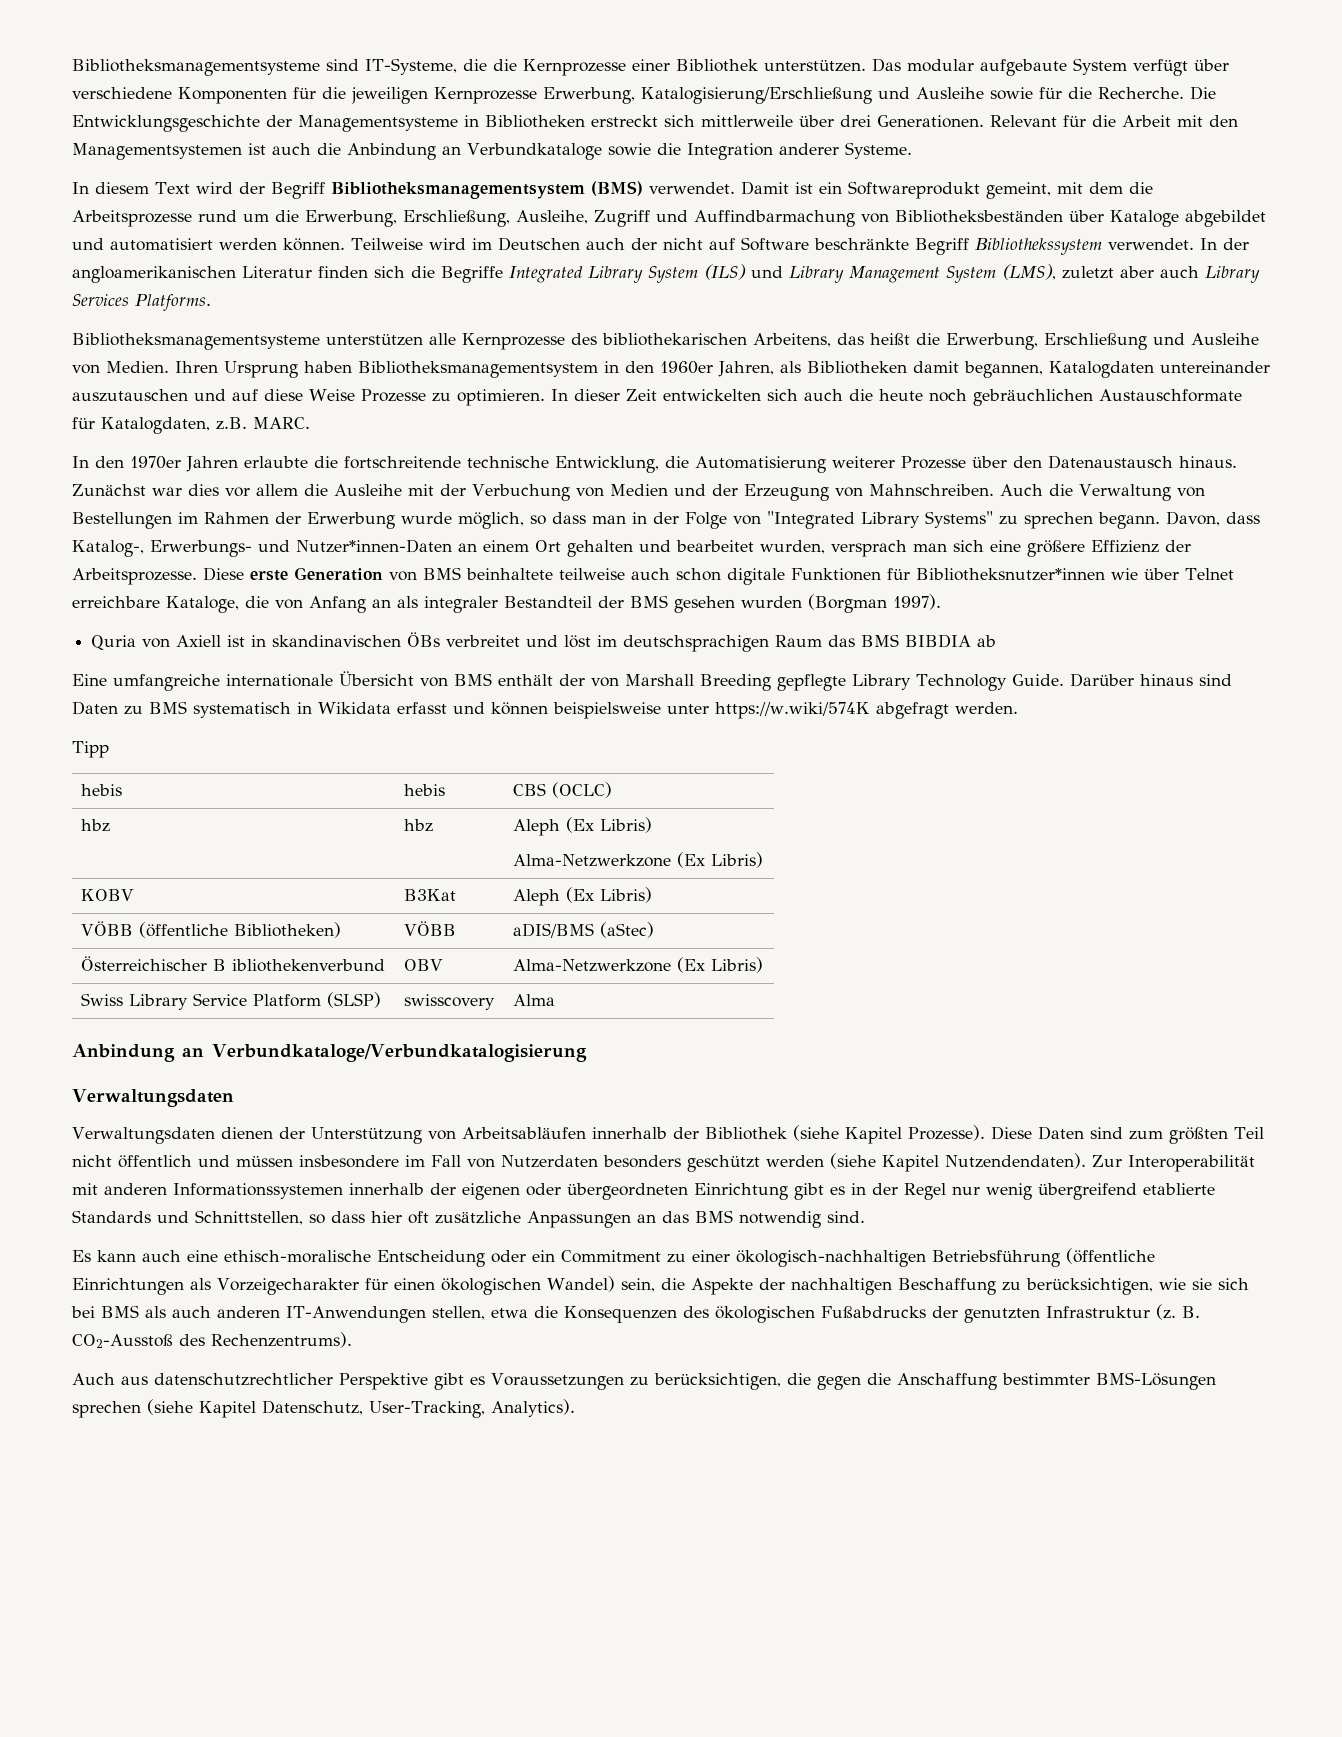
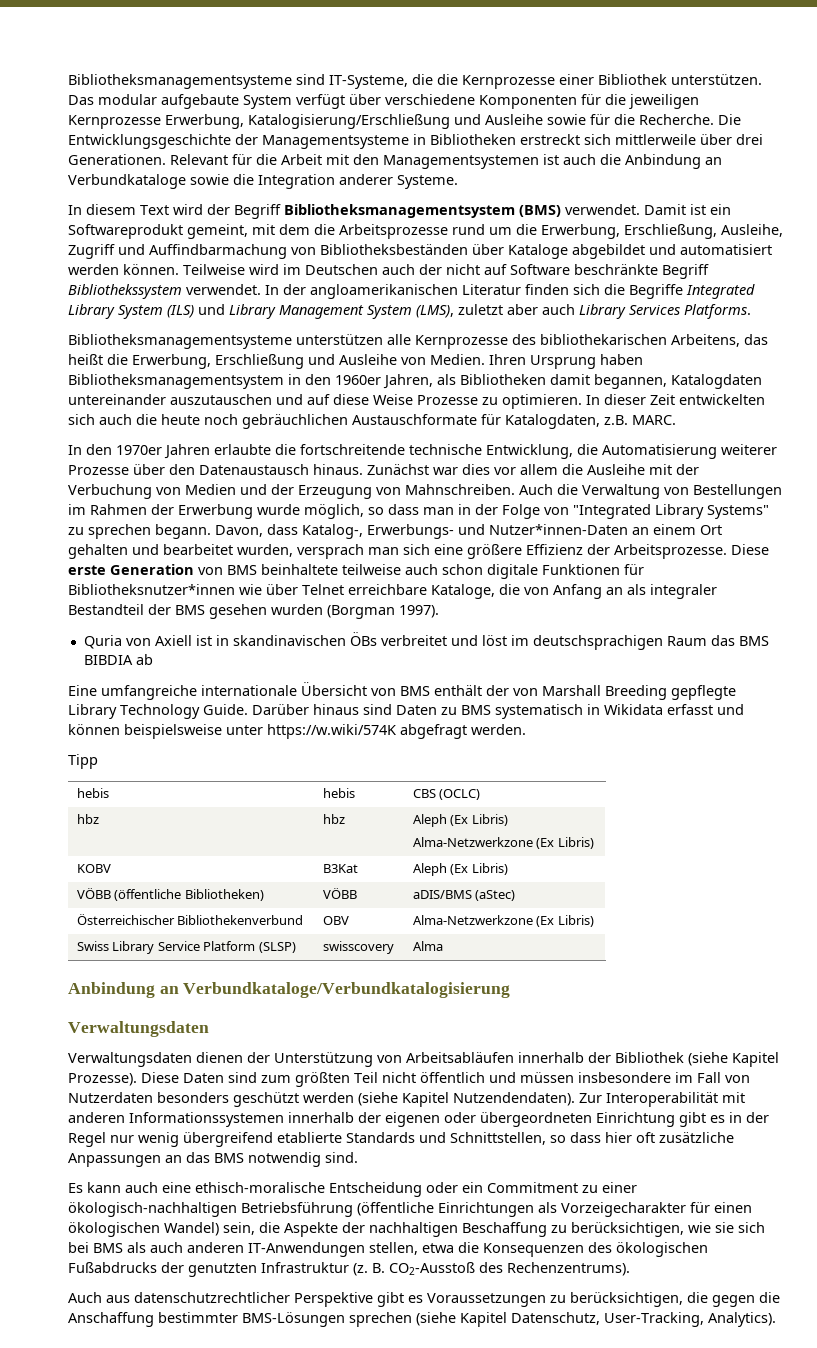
[213,959,386,972] B ibliothekenverbund -> [177,915,304,925] Bibliothekenverbund

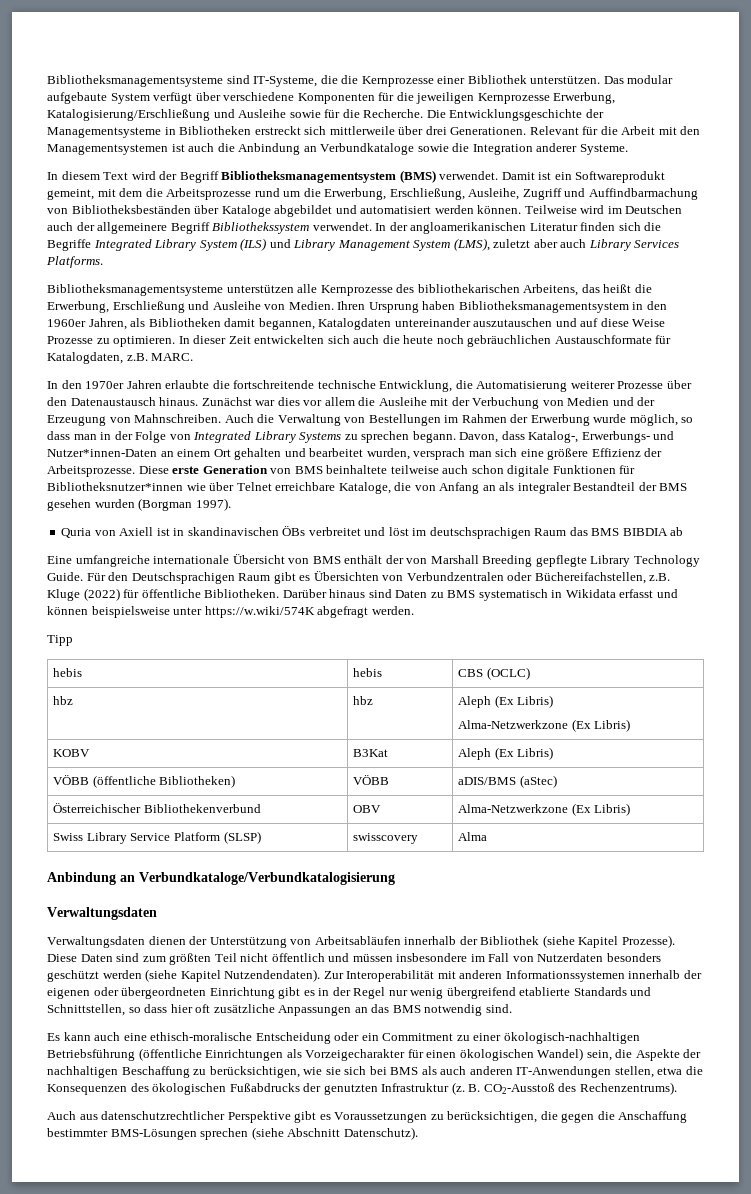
[446,264,658,275] nicht auf Software beschränkte -> [97,222,168,234] allgemeinere
[573,504,769,519] "Integrated Library Systems" -> [193,431,342,443] Integrated Library Systems
(248, 709) none -> [86,571,671,584] [47,588,280,601] Für den Deutschsprachigen Raum gibt es Übersichten von Verbundzentralen oder Büchereifachstellen, z.B. Kluge (2022) für öffentliche Bibliotheken.
[460,1312,776,1327] Kapitel Datenschutz, User-Tracking, Analytics). -> [287,1127,418,1140] Abschnitt Datenschutz).

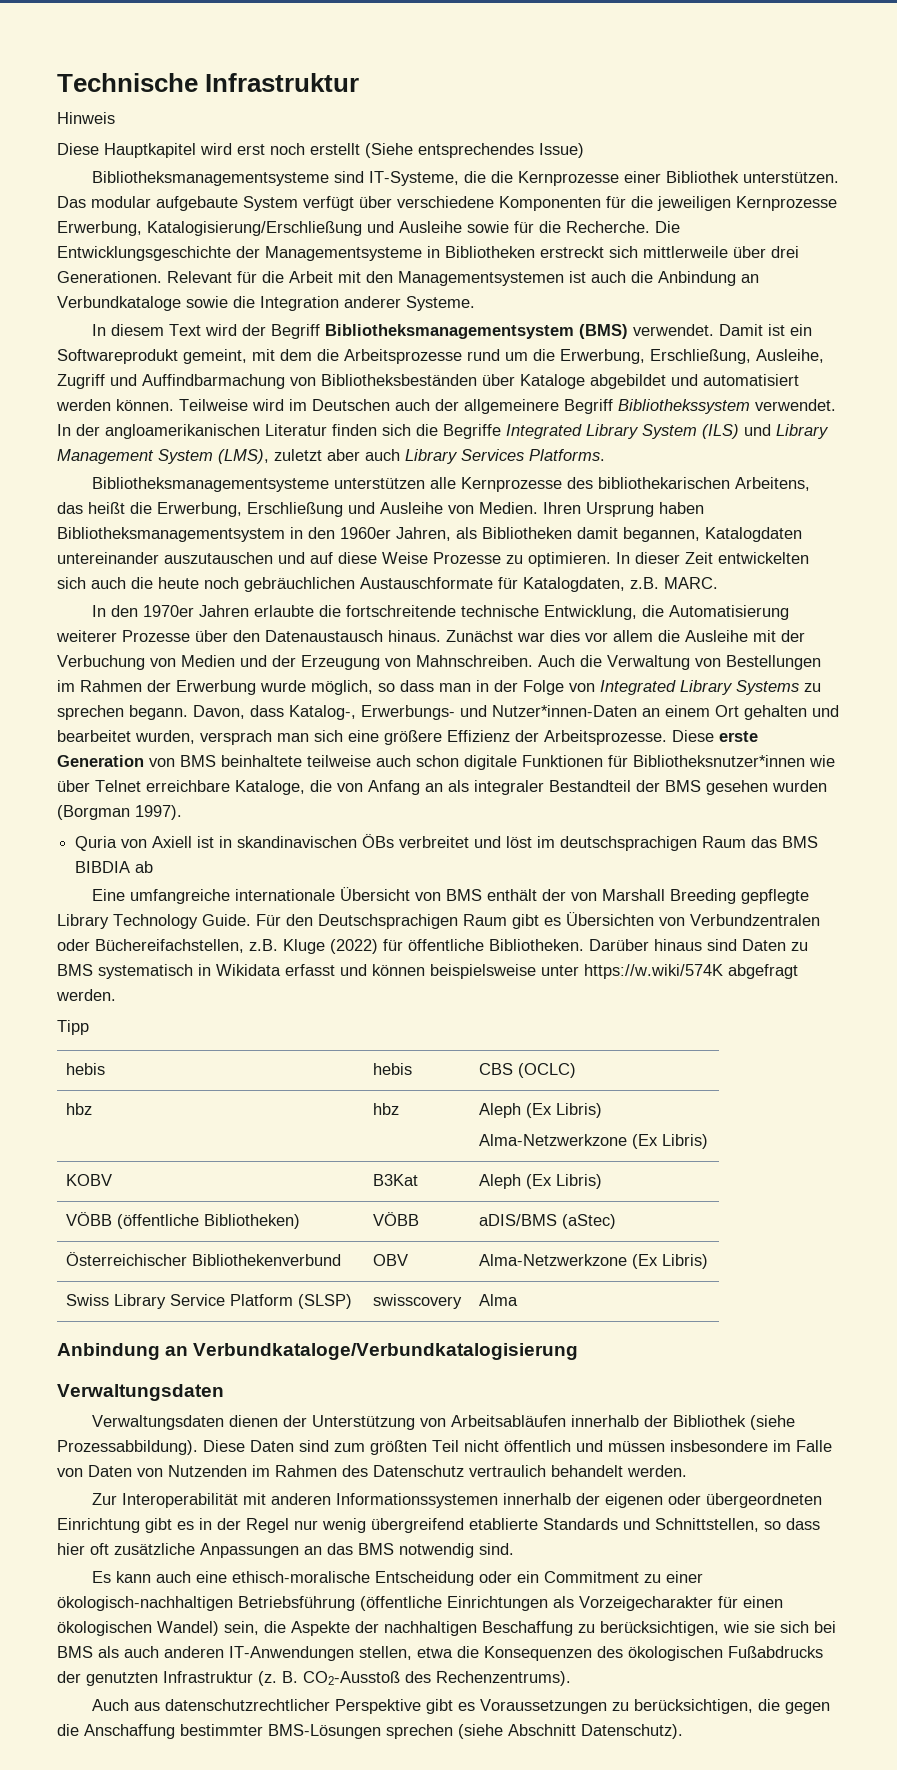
(47, 81) none -> [57,73,360,92] [57,112,115,124] [57,143,584,158] Technische Infrastruktur // Hinweis // Diese Hauptkapitel wird erst noch erstellt (Siehe entsprechendes Issue) //
[578,935,675,948] Kapitel Prozesse). -> [57,1440,198,1455] Prozessabbildung).
[488,953,661,962] [47,969,321,982] Fall von Nutzerdaten besonders geschützt werden (siehe Kapitel Nutzendendaten). -> [796,1440,832,1452] [57,1465,687,1477] Falle von Daten von Nutzenden im Rahmen des Datenschutz vertraulich behandelt werden. //

